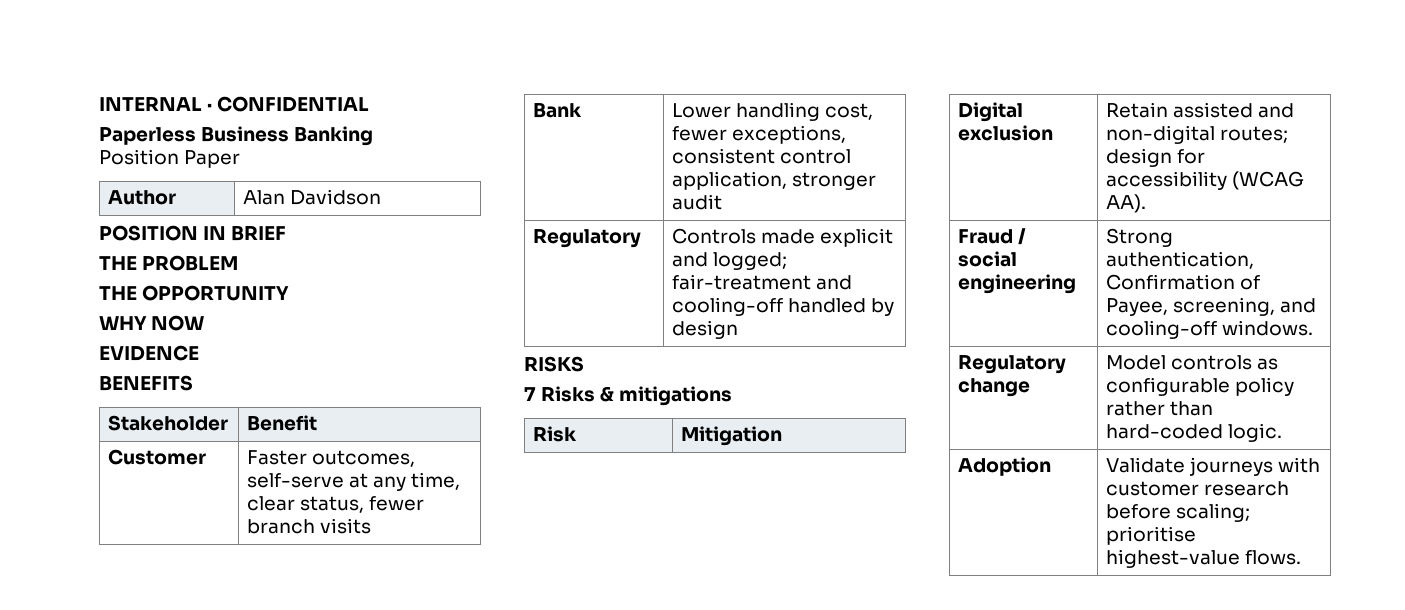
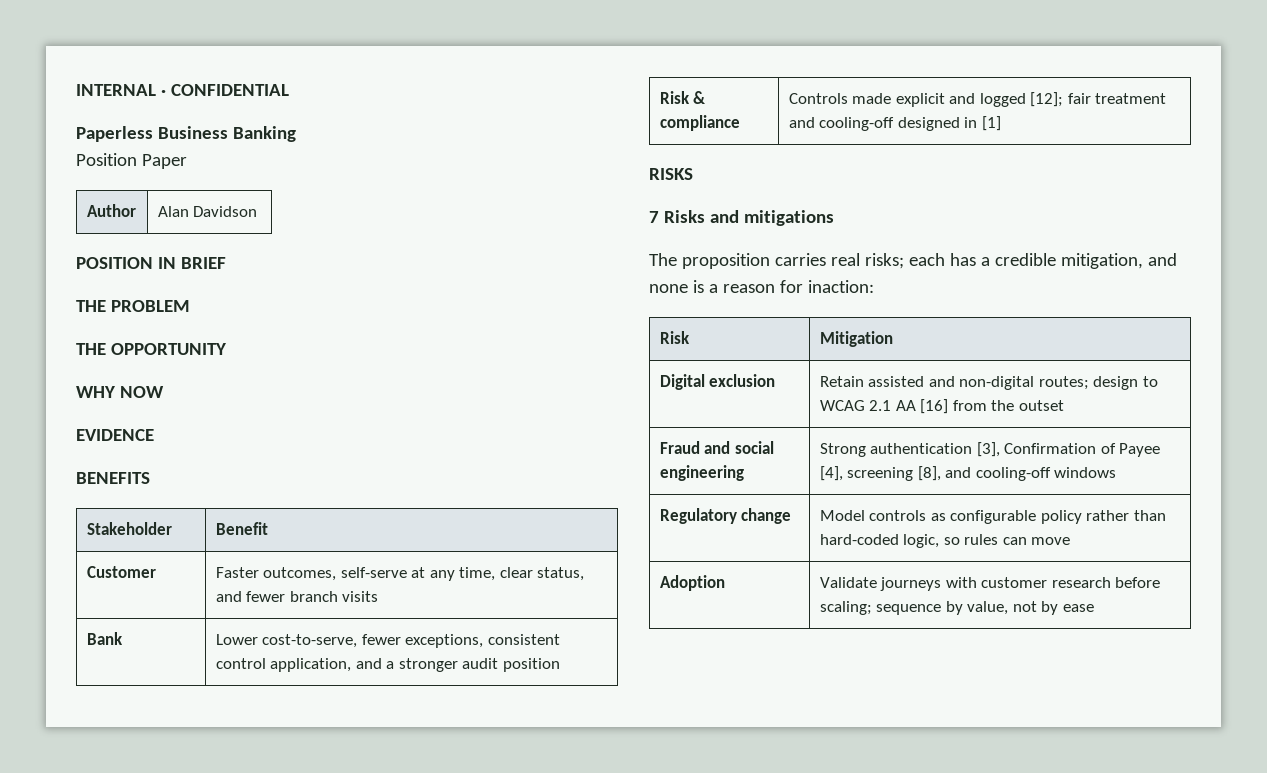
(365, 504) none -> [215,591,242,602] and
[736,102,874,121] handling cost, -> [262,634,358,648] cost-to-serve,
(788, 180) none -> [355,658,395,669] and a
[533,229,642,248] // Regulatory -> [502,658,560,672] [659,91,707,104] [659,115,740,131] position // Risk & compliance
[713,252,788,270] [672,274,853,290] [672,297,895,316] [672,320,739,339] logged; fair-treatment and cooling-off handled by design -> [979,92,1167,107] [788,116,1001,131] logged [12]; fair treatment and cooling-off designed in [1]
[600,386,615,402] & -> [709,210,739,223] and
(733, 396) none -> [649,253,1177,269] [649,280,874,293] // The proposition carries real risks; each has a credible mitigation, and none is a reason for inaction:
[1177,149,1206,164] [1106,171,1305,190] [1106,194,1147,213] for accessibility (WCAG AA). -> [1142,376,1158,387] [819,399,1064,414] to WCAG 2.1 AA [16] from the outset
[1018,228,1027,245] / -> [704,441,731,454] and
[1106,251,1255,269] [1106,274,1261,290] [1106,297,1317,316] [1106,320,1314,339] authentication, Confirmation of Payee, screening, and cooling-off windows. -> [870,442,1161,457] [819,466,1117,481] authentication [3], Confirmation of Payee [4], screening [8], and cooling-off windows
[1228,423,1283,442] logic. -> [903,534,1071,548] logic, so rules can move
[1106,526,1197,545] [1106,549,1302,568] prioritise highest-value flows. -> [876,601,1094,615] sequence by value, not by ease

